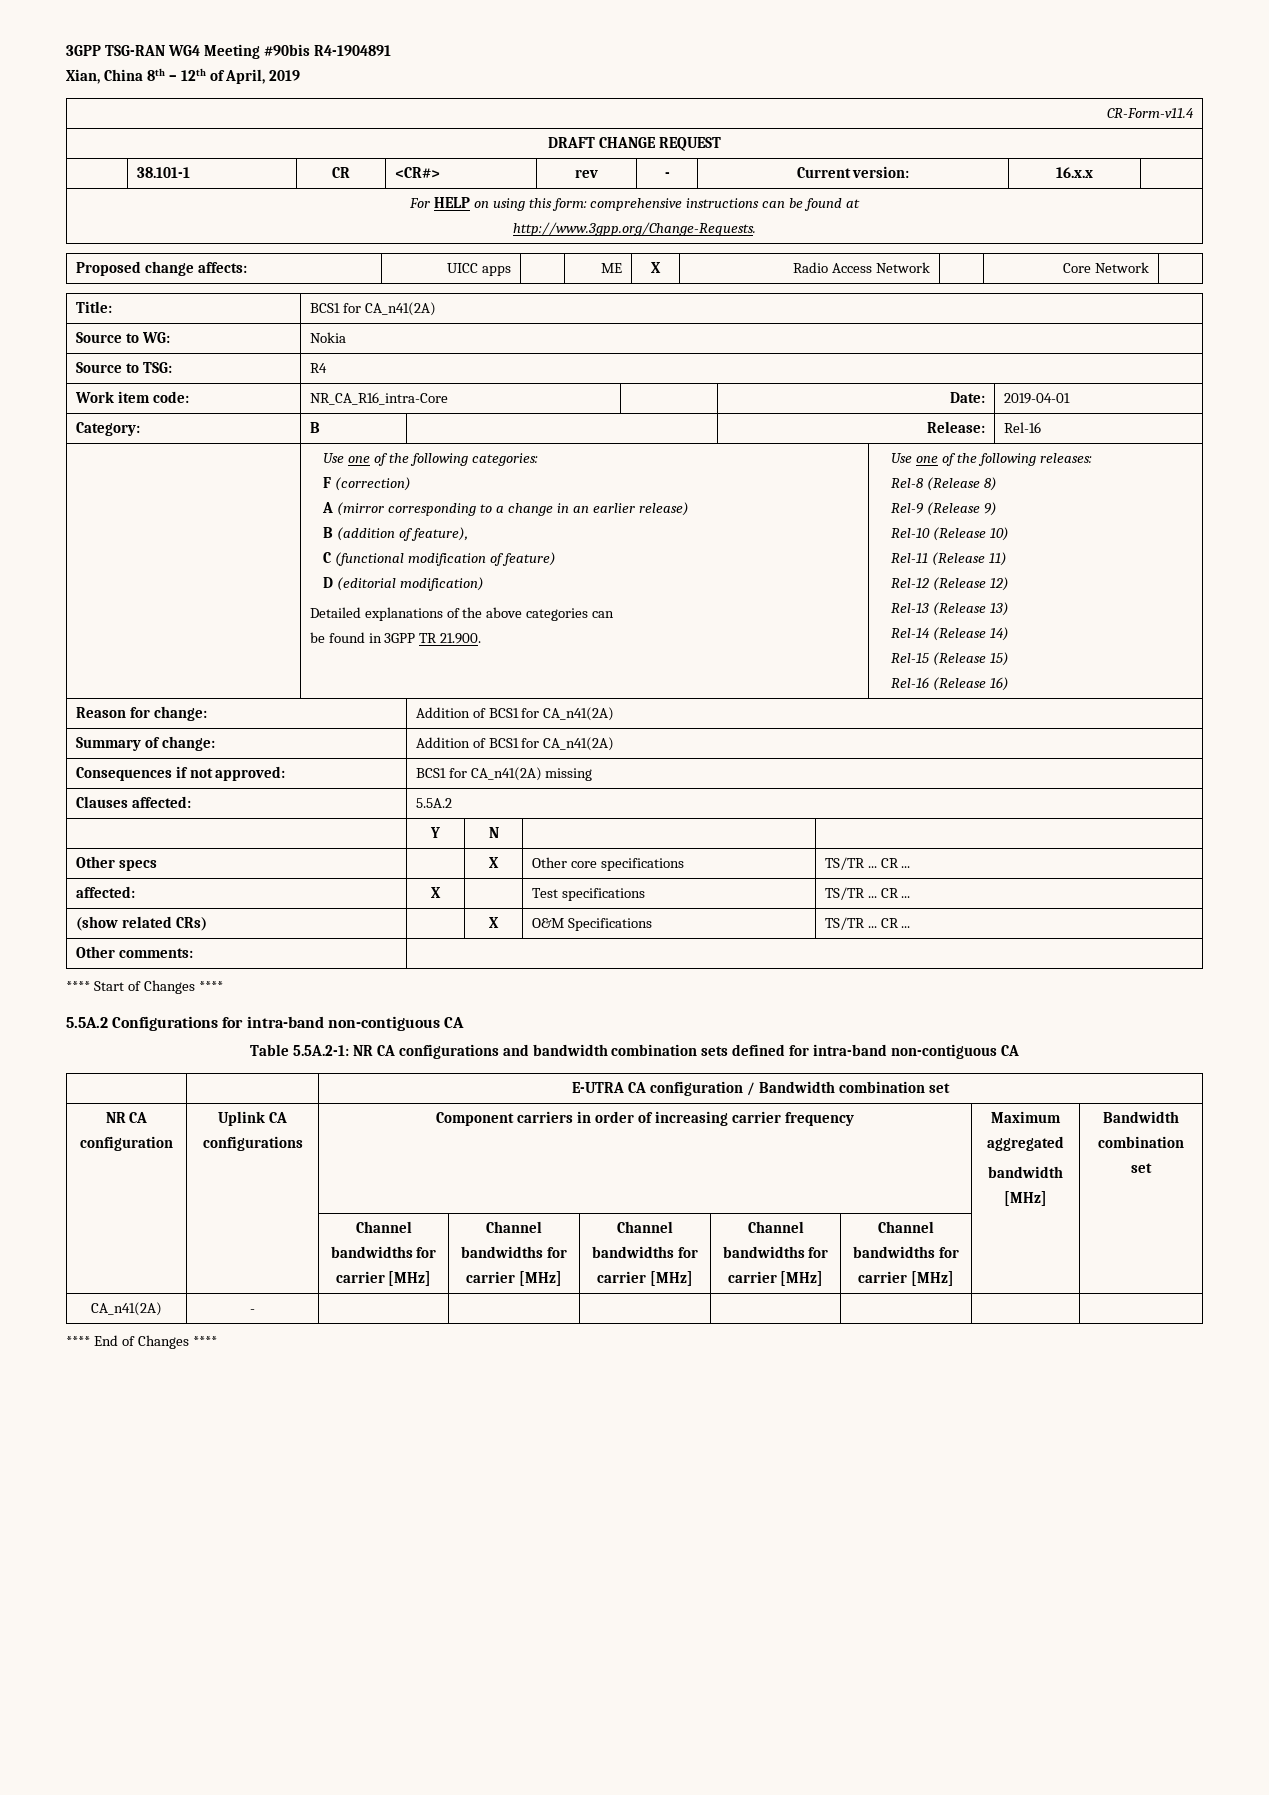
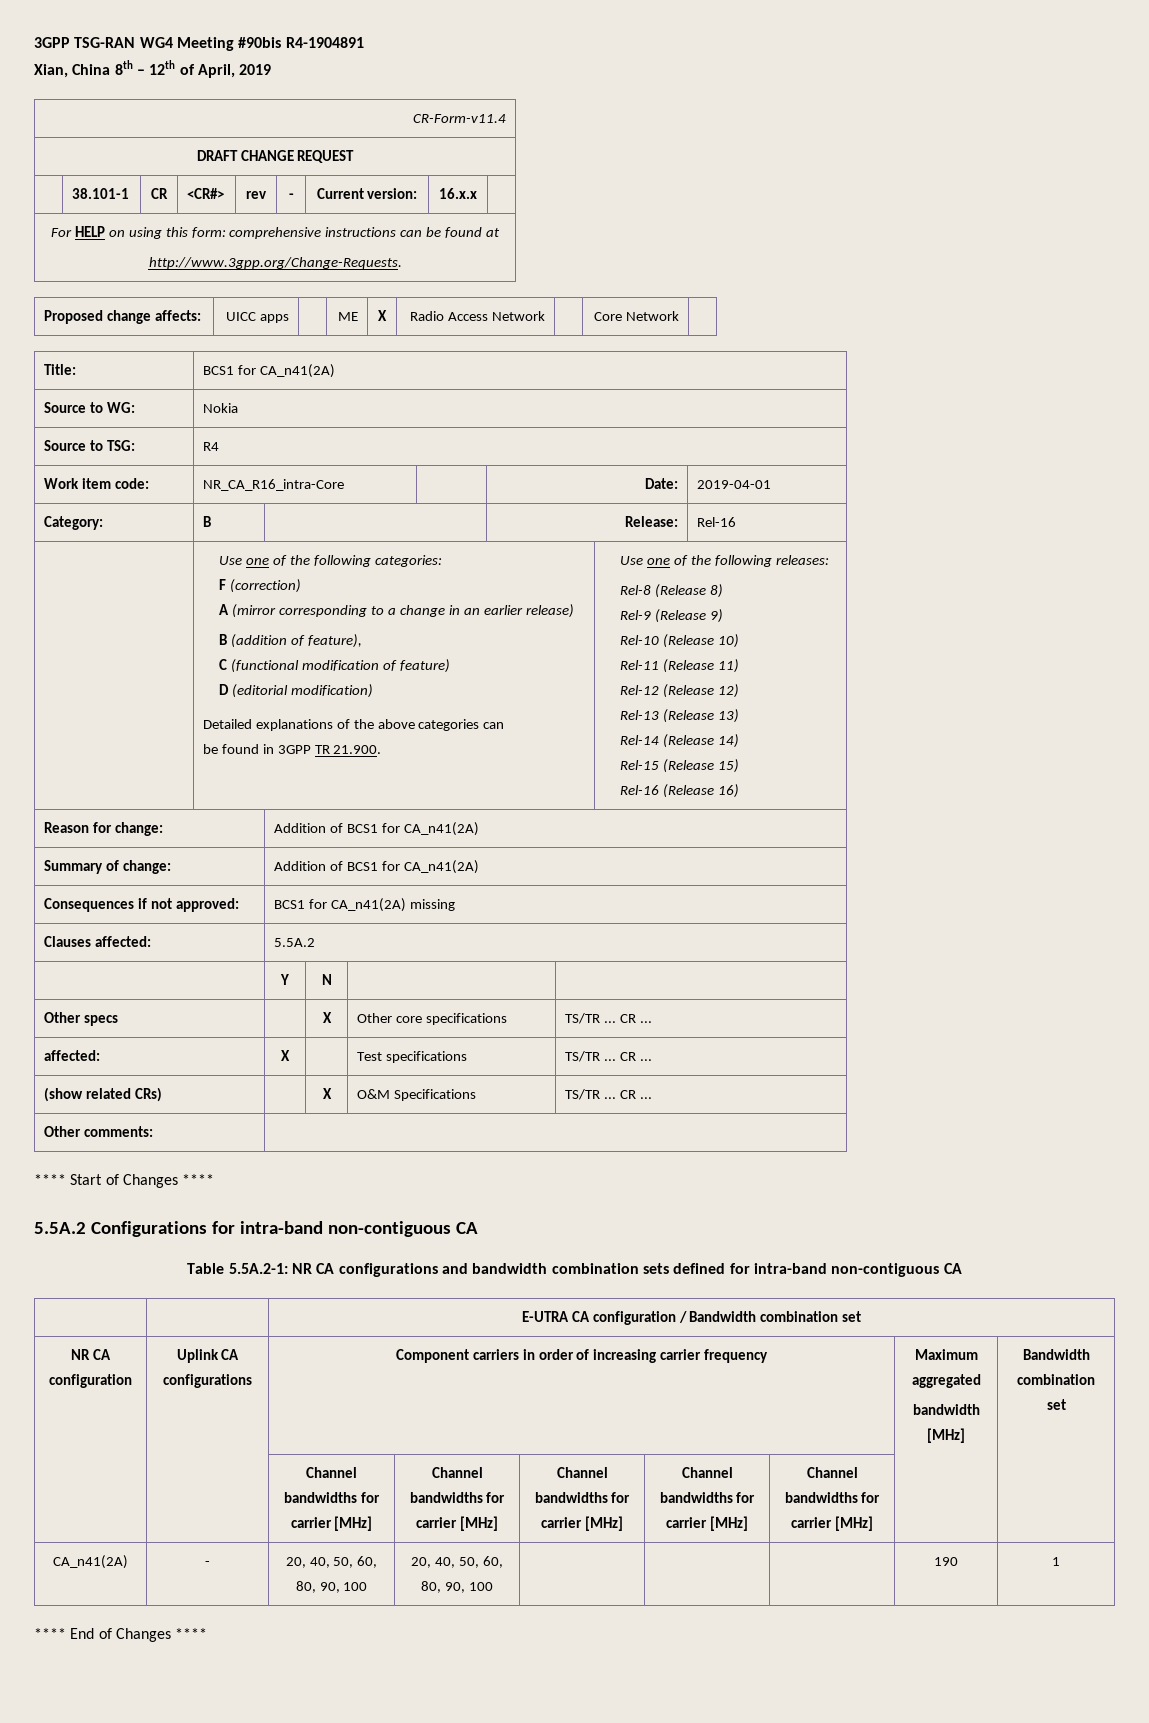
(255, 1311) | | | | | | -> [285,1556,378,1568] [295,1581,368,1593] [411,1556,503,1568] [421,1581,493,1593] [934,1557,958,1566] [1052,1557,1060,1566] 20, 40, 50, 60, 80, 90, 100 | 20, 40, 50, 60, 80, 90, 100 | | | | 190 | 1

